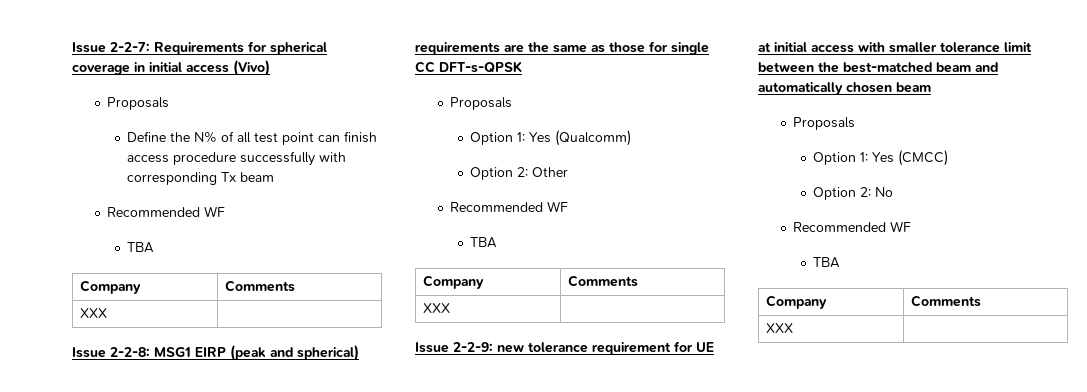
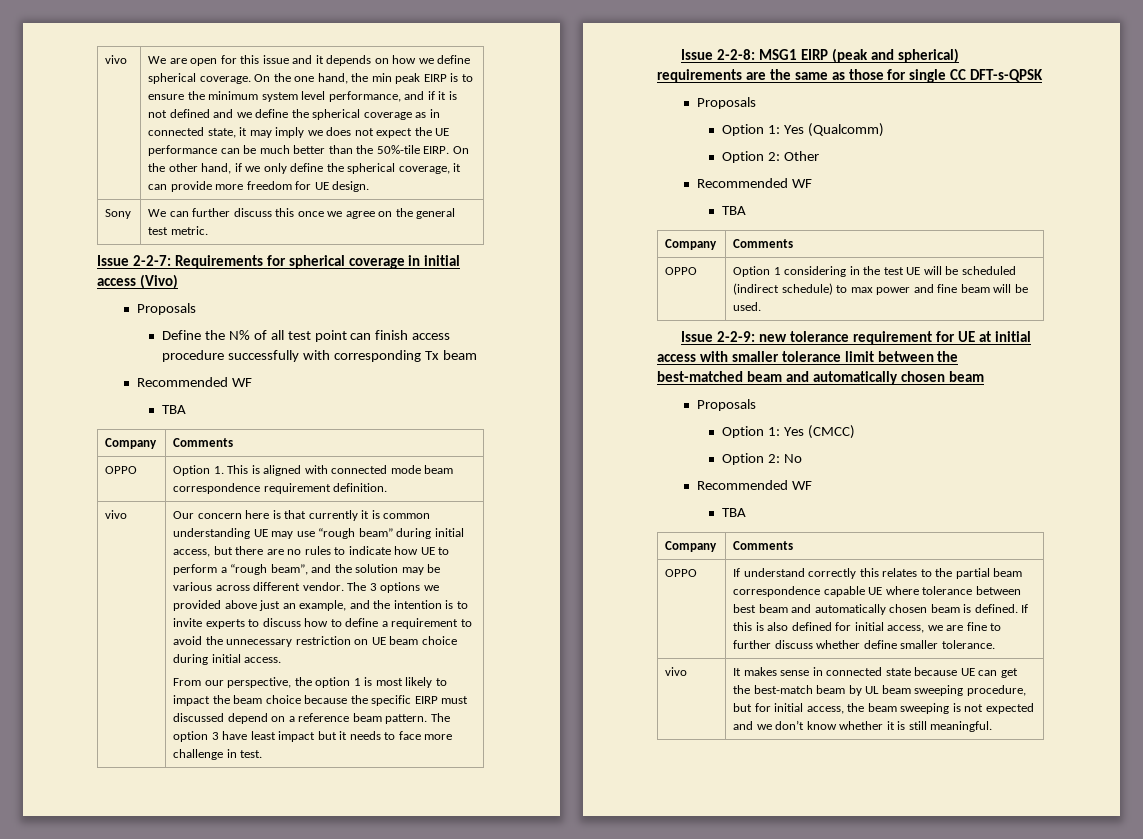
(72, 47) none -> [105,55,128,64] [148,55,471,66] [148,73,473,84] [148,91,457,102] [148,109,440,120] [148,127,450,138] [148,145,469,156] [148,163,462,174] [148,181,370,192] [105,209,132,219] [148,208,456,219] [148,226,208,235] vivo | We are open for this issue and it depends on how we define spherical coverage. On the one hand, the min peak EIRP is to ensure the minimum system level performance, and if it is not defined and we define the spherical coverage as in connected state, it may imply we does not expect the UE performance can be much better than the 50%-tile EIRP. On the other hand, if we only define the spherical coverage, it can provide more freedom for UE design. // Sony | We can further discuss this once we agree on the general test metric. //
[79,308,107,318] XXX | -> [105,466,138,474] [173,465,454,476] [173,483,388,494] [105,510,128,519] [173,510,431,521] [173,528,464,539] [173,546,450,557] [173,564,441,575] [173,582,439,593] [173,600,468,611] [173,618,472,629] [173,636,457,647] [173,654,282,665] [173,677,447,688] [173,695,469,706] [173,713,450,724] [173,731,453,742] [173,749,263,760] OPPO | Option 1. This is aligned with connected mode beam correspondence requirement definition. // vivo | Our concern here is that currently it is common understanding UE may use “rough beam” during initial access, but there are no rules to indicate how UE to perform a “rough beam”, and the solution may be various across different vendor. The 3 options we provided above just an example, and the intention is to invite experts to discuss how to define a requirement to avoid the unnecessary restriction on UE beam choice during initial access. // From our perspective, the option 1 is most likely to impact the beam choice because the specific EIRP must discussed depend on a reference beam pattern. The option 3 have least impact but it needs to face more challenge in test.
[422,303,450,313] XXX | -> [665,267,698,275] [733,266,1016,277] [733,283,1028,295] [733,302,762,311] OPPO | Option 1 considering in the test UE will be scheduled (indirect schedule) to max power and fine beam will be used.
[765,323,793,333] XXX | -> [665,569,698,577] [733,568,1023,579] [733,586,1021,597] [733,604,1029,615] [733,622,1002,633] [733,640,995,649] [665,667,688,676] [733,667,1018,678] [733,685,1026,696] [733,703,1034,714] [733,720,993,732] OPPO | If understand correctly this relates to the partial beam correspondence capable UE where tolerance between best beam and automatically chosen beam is defined. If this is also defined for initial access, we are fine to further discuss whether define smaller tolerance. // vivo | It makes sense in connected state because UE can get the best-match beam by UL beam sweeping procedure, but for initial access, the beam sweeping is not expected and we don’t know whether it is still meaningful.

